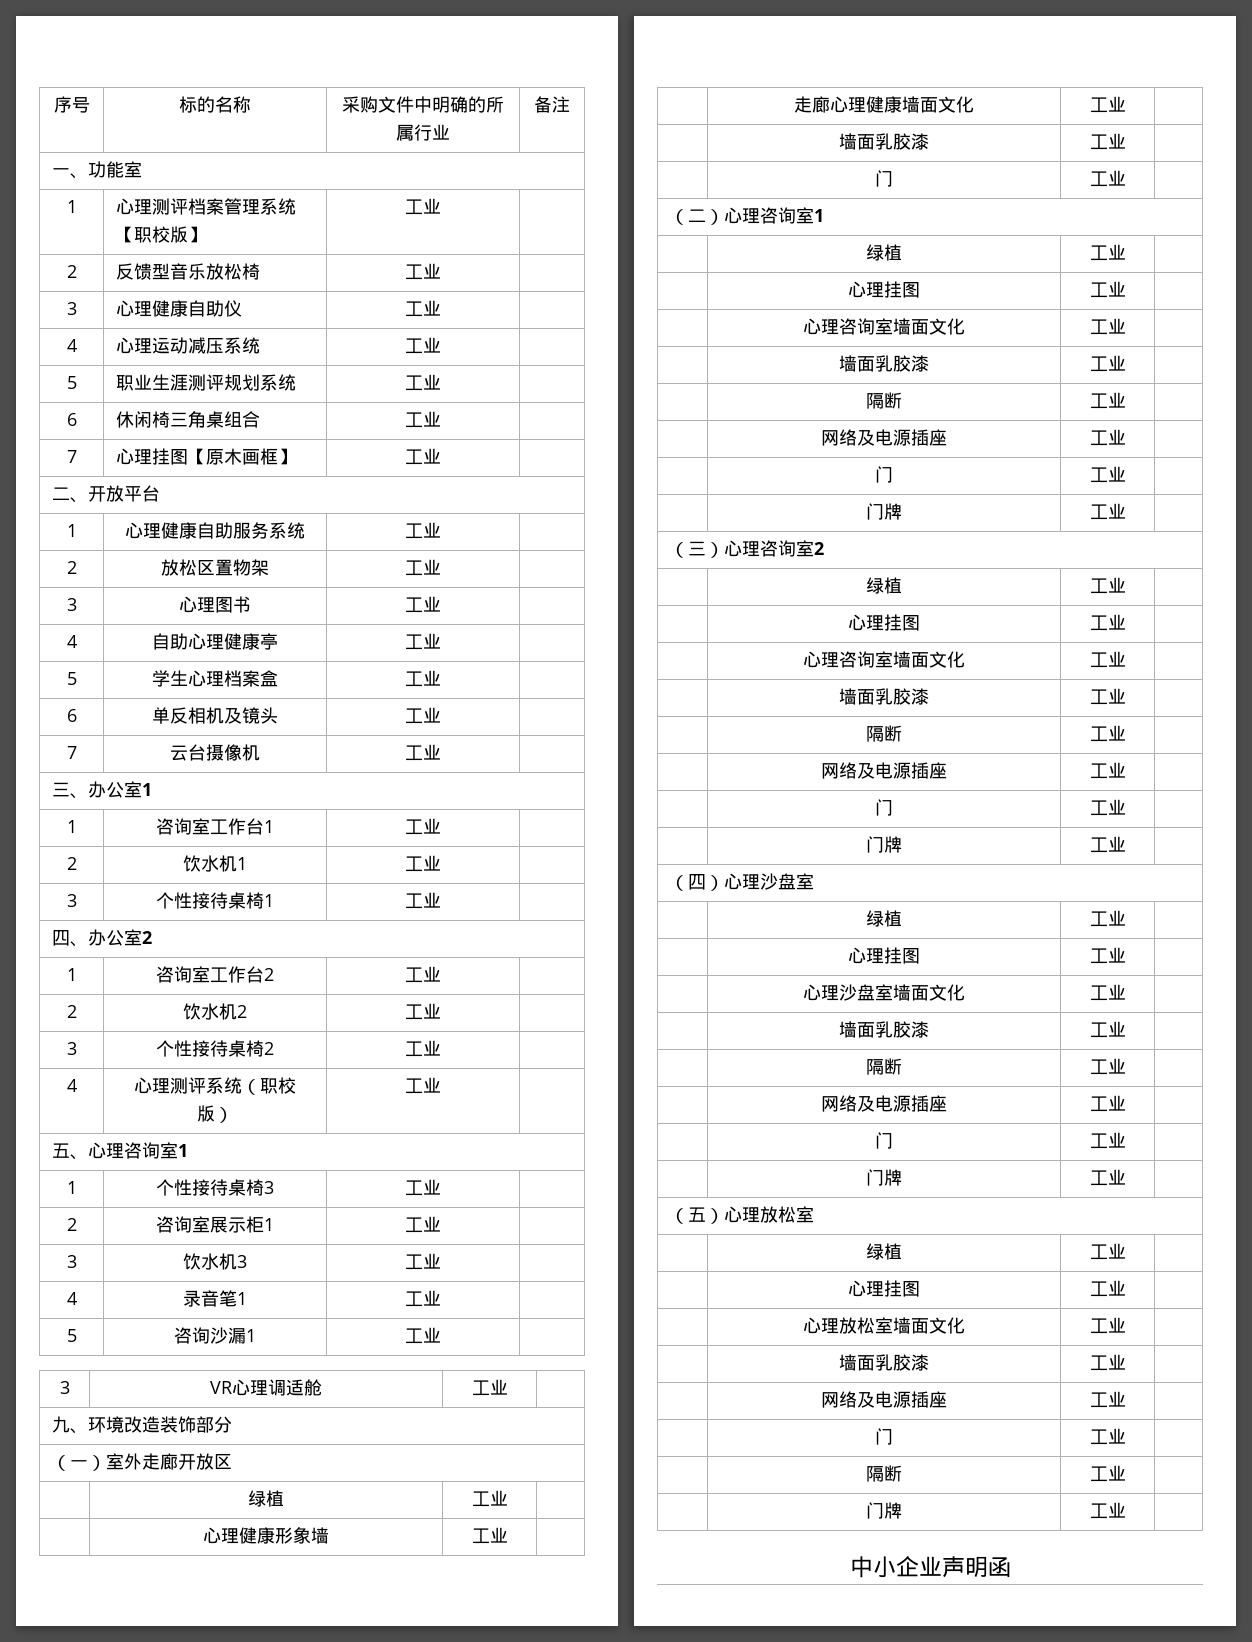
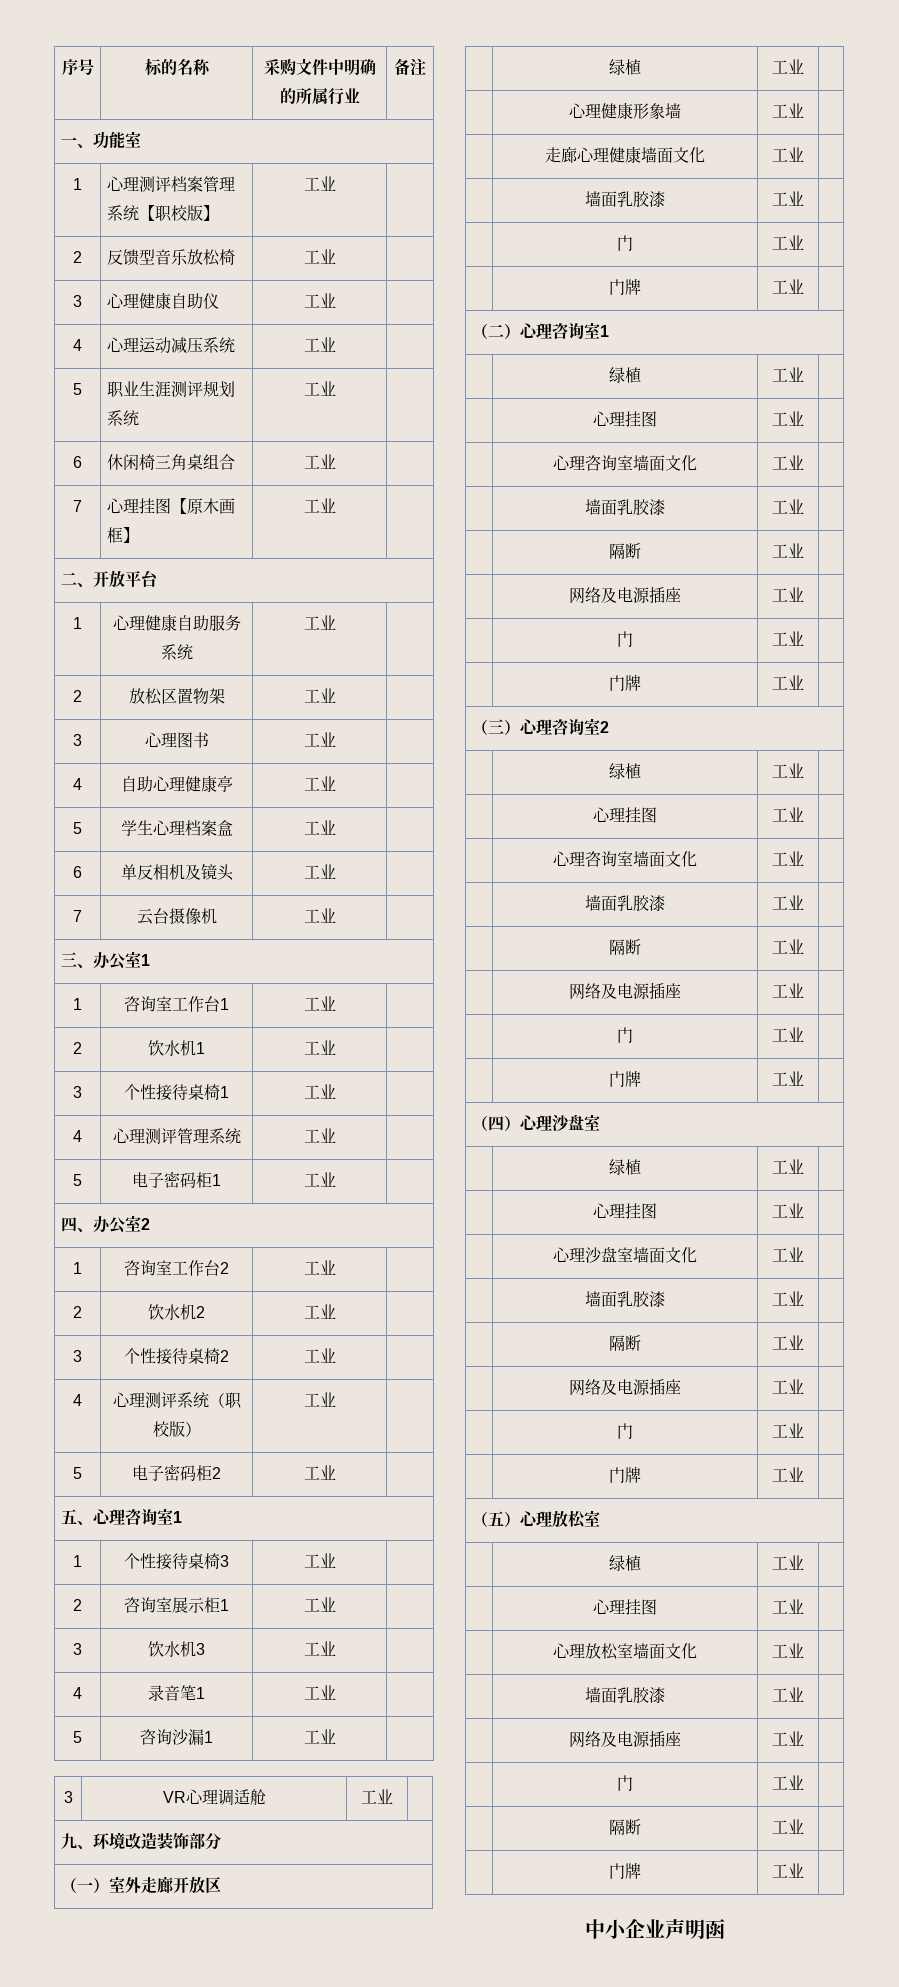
(441, 900) none -> [73,1130,82,1142] [112,1128,241,1144] [303,1128,336,1143] [73,1174,82,1186] [132,1171,221,1188] [303,1172,336,1187] // 4 | 心理测评管理系统 | 工业 | // 5 | 电子密码柜1 | 工业 |
(441, 1085) none -> [73,1467,82,1479] [132,1464,221,1481] [303,1465,336,1480] // 5 | 电子密码柜2 | 工业 |
(1126, 178) none -> [609,279,641,295] [772,279,804,294] // | 门牌 | 工业 |

